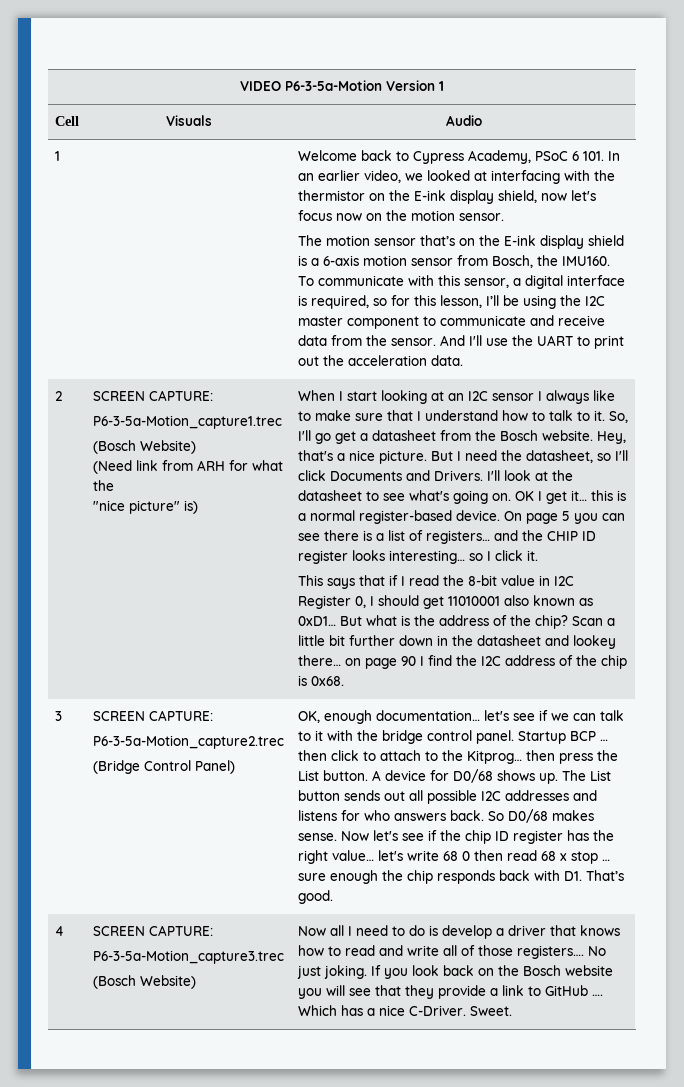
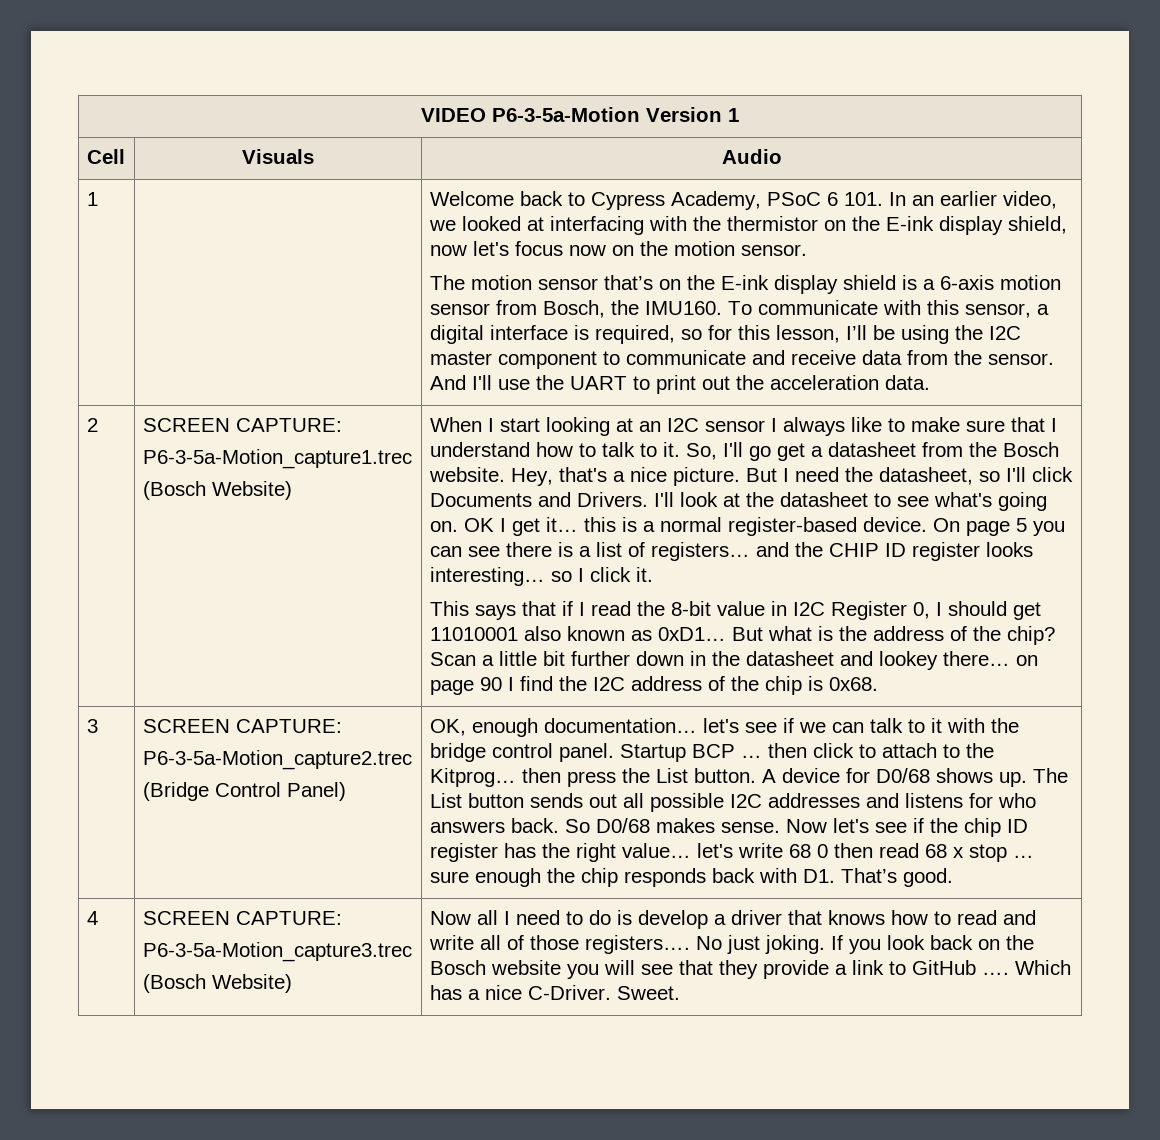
[92,460,283,474] [92,480,114,491] [92,500,198,514] // (Need link from ARH for what the // "nice picture" is) -> (292, 490) none

